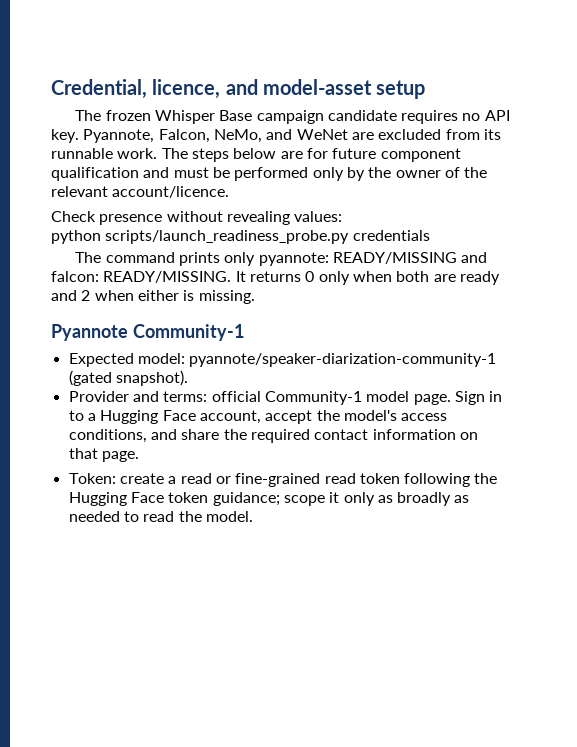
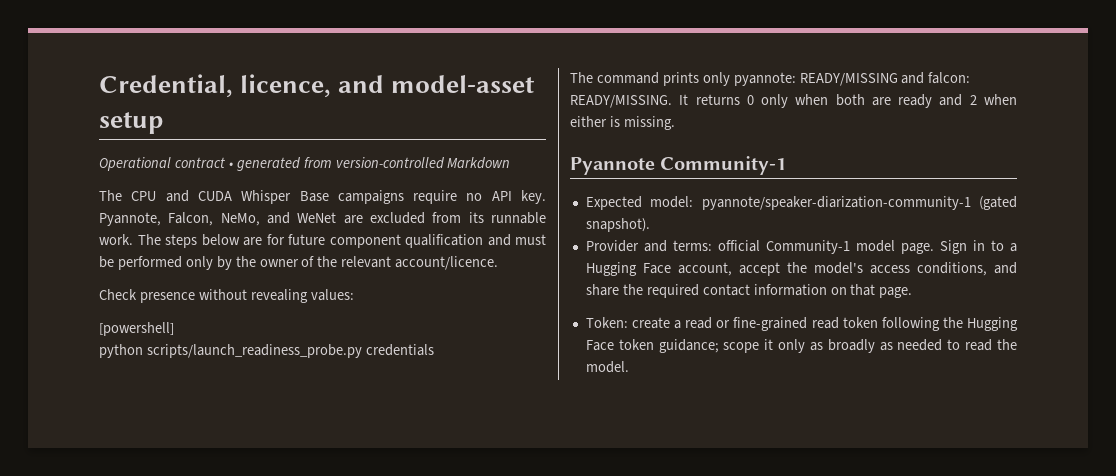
[75,110,459,124] The frozen Whisper Base campaign candidate requires -> [99,157,511,171] [99,190,458,204] Operational contract • generated from version-controlled Markdown // The CPU and CUDA Whisper Base campaigns require
(343, 216) none -> [99,322,174,336] // [powershell]

